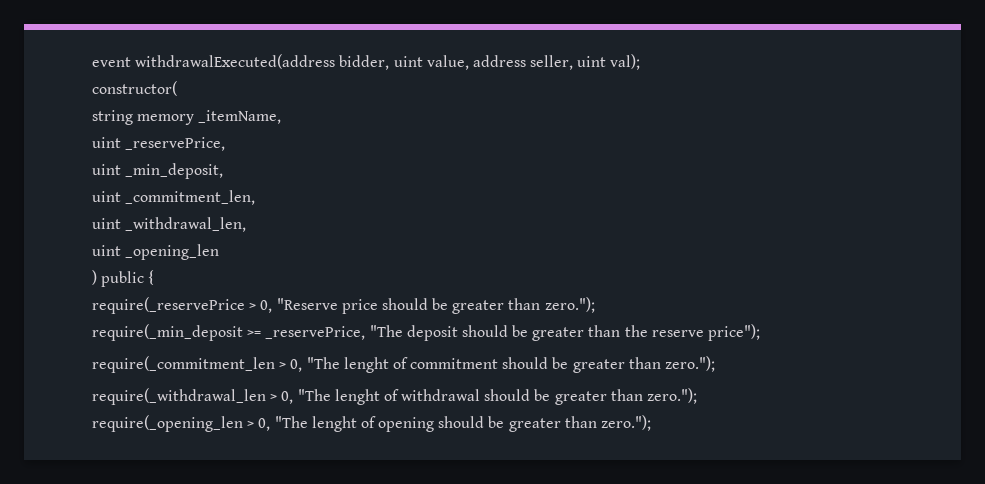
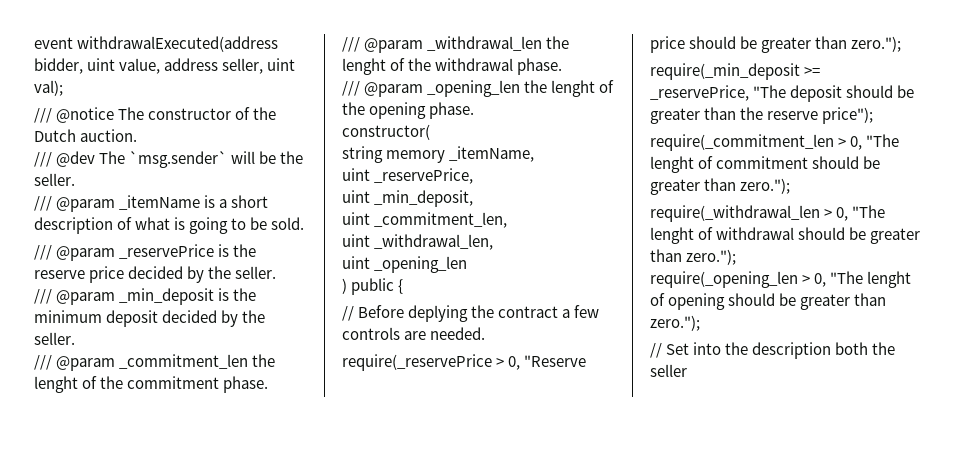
(641, 62) none -> [34,107,277,123] [34,129,138,142] [34,151,304,168] [34,173,75,186] [34,195,269,212] [34,217,305,234] [34,244,257,261] [34,266,277,283] [34,288,257,305] [34,310,266,327] [34,332,75,345] [34,354,276,371] [34,376,269,393] [342,36,570,53] [342,58,563,75] [342,80,615,97] [342,102,475,119] // /// @notice The constructor of the Dutch auction. // /// @dev The `msg.sender` will be the seller. // /// @param _itemName is a short description of what is going to be sold. // /// @param _reservePrice is the reserve price decided by the seller. // /// @param _min_deposit is the minimum deposit decided by the seller. // /// @param _commitment_len the lenght of the commitment phase. // /// @param _withdrawal_len the lenght of the withdrawal phase. // /// @param _opening_len the lenght of the opening phase.
(155, 277) none -> [342,305,600,322] [342,327,486,340] // // Before deplying the contract a few controls are needed.
(652, 423) none -> [650,342,896,359] [650,364,687,377] // // Set into the description both the seller

